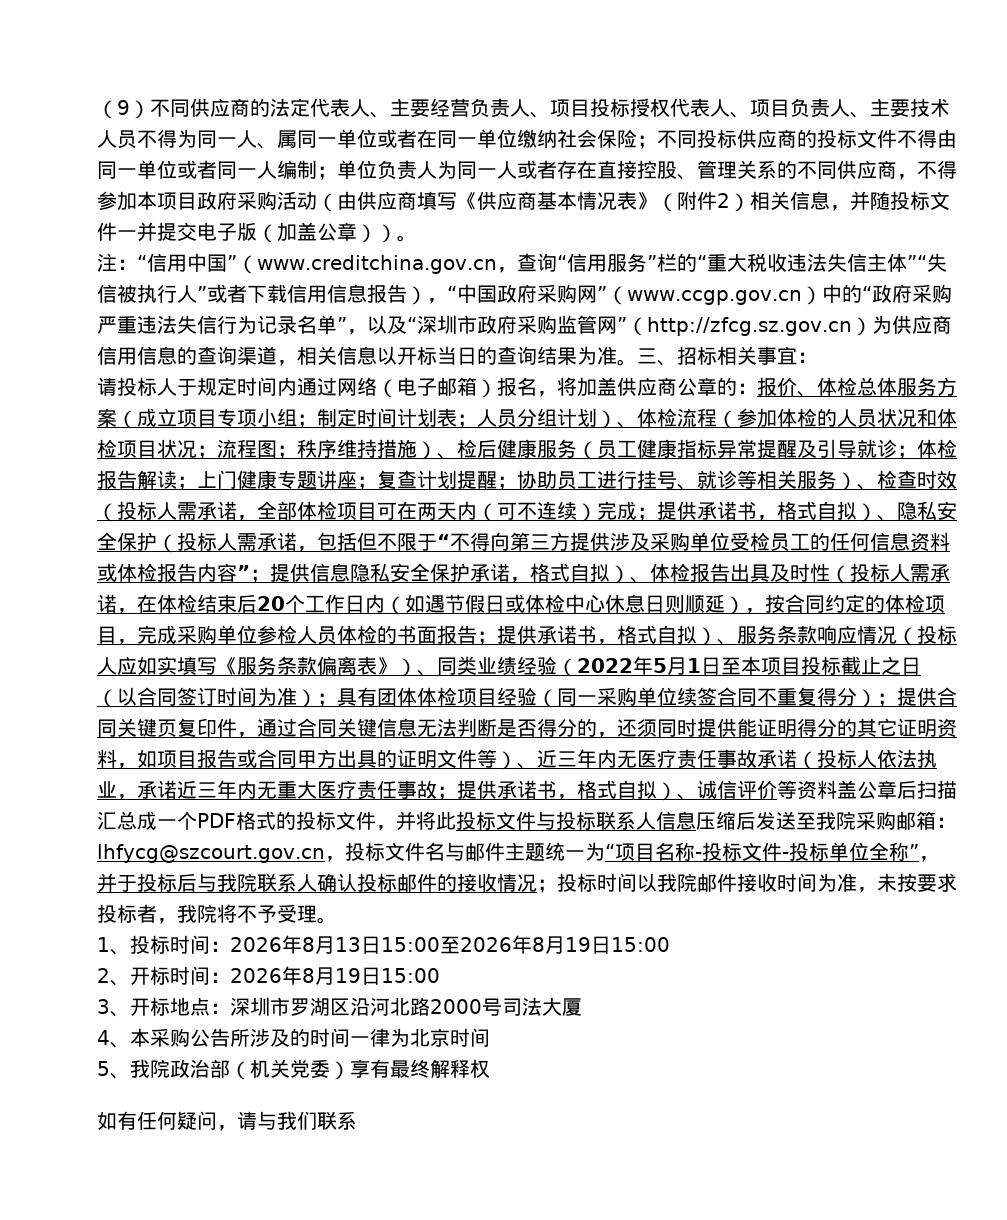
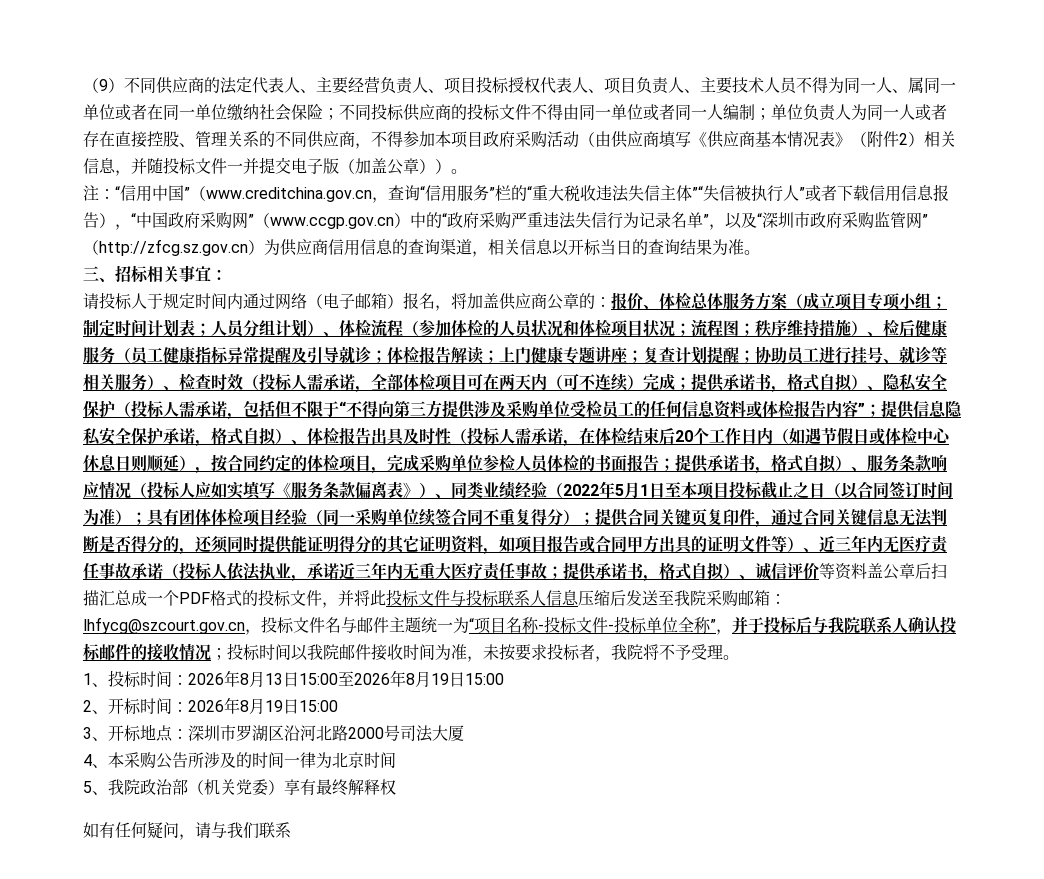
(637, 362) none -> (760, 252) //

